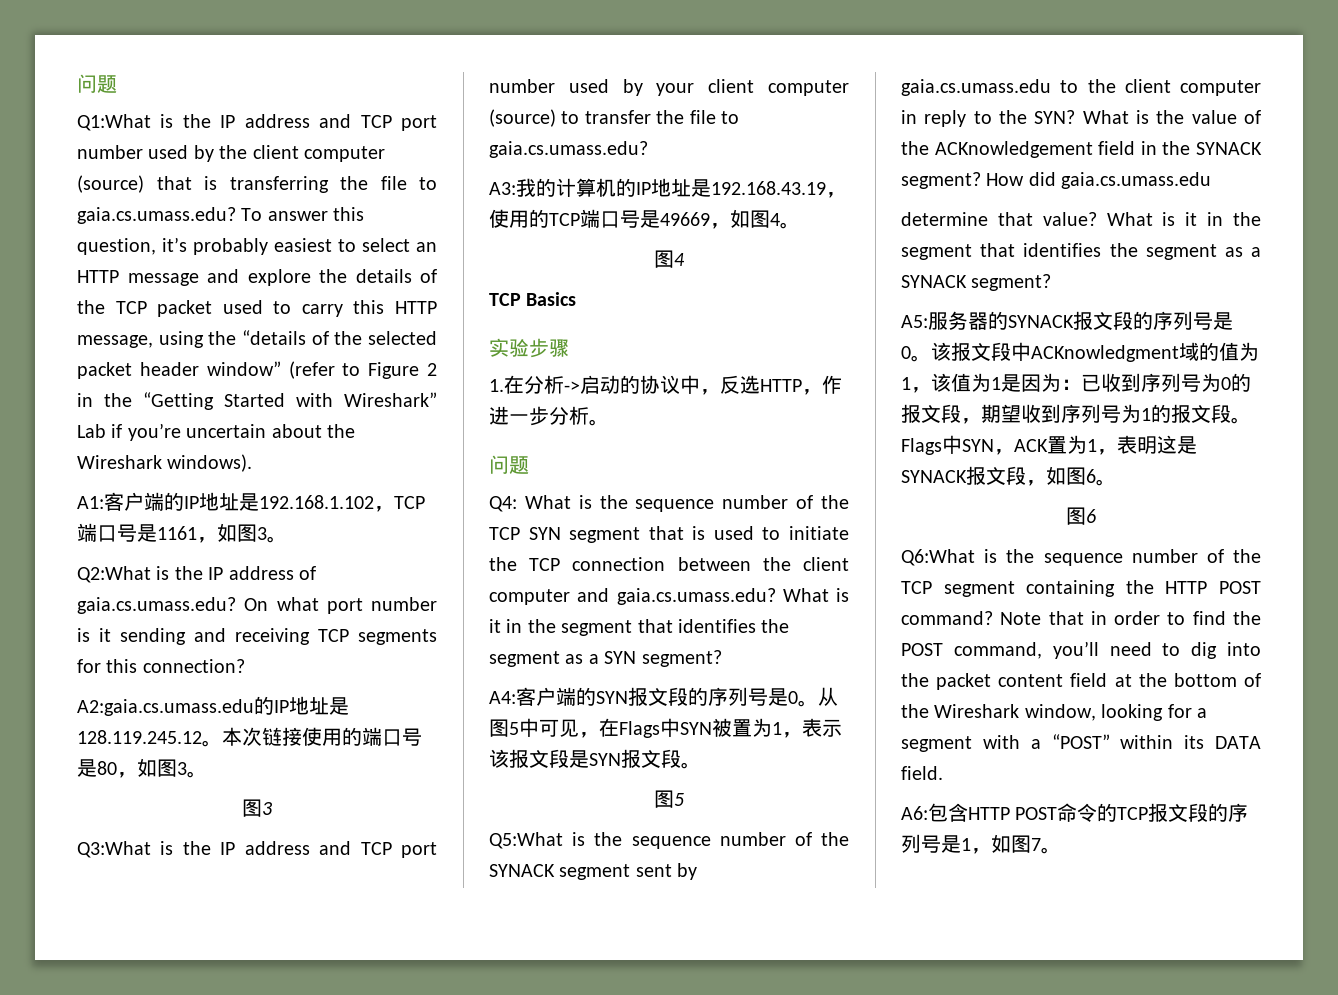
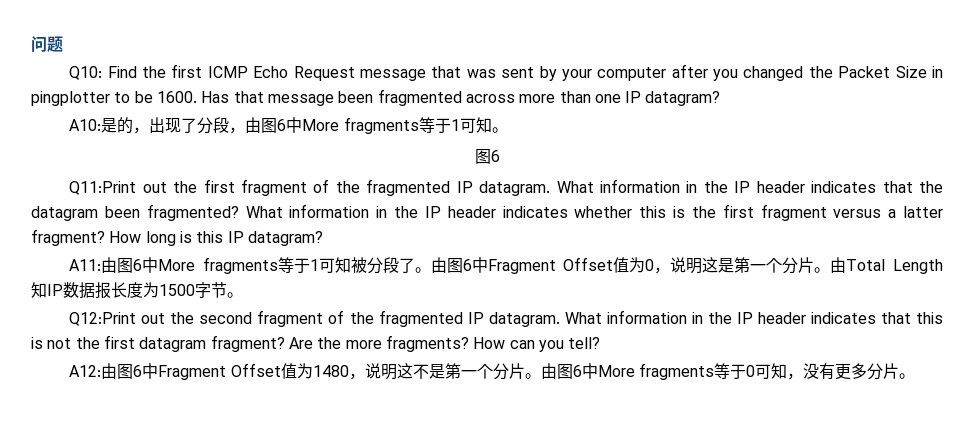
[77,74,117,93] [77,114,437,131] [77,145,385,162] [77,175,437,193] [77,207,365,224] [77,237,437,255] [77,269,437,286] [77,300,437,317] [77,330,437,348] [77,361,437,379] [77,392,437,410] [77,423,355,441] [77,454,253,472] [77,492,425,512] [77,523,287,543] [77,566,316,583] [77,597,437,614] [77,628,437,645] [77,659,245,673] [77,696,349,716] [77,727,422,747] [77,758,207,778] [242,799,272,817] [77,841,437,858] [489,79,849,96] [489,109,739,127] [489,141,648,158] [489,178,846,198] [489,209,800,229] [654,250,685,268] [489,292,577,306] [489,338,569,358] [489,375,842,395] [489,406,609,426] [489,455,529,474] [489,495,849,512] [489,526,849,543] [489,557,849,571] [489,588,849,605] [489,619,790,636] [489,650,722,667] [489,687,838,707] [489,718,842,738] [489,749,701,769] [654,790,684,808] [489,832,849,849] [489,863,698,880] [901,79,1261,96] [901,110,1261,127] [901,141,1262,158] [901,172,1212,189] [901,212,1261,226] [901,243,1261,260] [901,274,1052,291] [901,311,1233,330] [901,342,1259,362] [901,373,1251,393] [901,404,1251,424] [901,435,1197,455] [901,466,1116,486] [1066,507,1096,525] [901,549,1261,566] [901,580,1261,597] [901,611,1261,625] [901,641,1261,659] [901,673,1261,690] [901,704,1207,721] [901,734,1261,752] [901,766,943,780] [901,803,1249,822] [901,834,1041,854] 问题 // Q1:What is the IP address and TCP port number used by the client computer (source) that is transferring the file to gaia.cs.umass.edu? To answer this question, it’s probably easiest to select an HTTP message and explore the details of the TCP packet used to carry this HTTP message, using the “details of the selected packet header window” (refer to Figure 2 in the “Getting Started with Wireshark” Lab if you’re uncertain about the Wireshark windows). // A1:客户端的IP地址是192.168.1.102，TCP端口号是1161，如图3。 // Q2:What is the IP address of gaia.cs.umass.edu? On what port number is it sending and receiving TCP segments for this connection? // A2:gaia.cs.umass.edu的IP地址是128.119.245.12。本次链接使用的端口号是80，如图3。 // 图3 // Q3:What is the IP address and TCP port number used by your client computer (source) to transfer the file to gaia.cs.umass.edu? // A3:我的计算机的IP地址是192.168.43.19，使用的TCP端口号是49669，如图4。 // 图4 // TCP Basics // 实验步骤 // 1.在分析->启动的协议中，反选HTTP，作进一步分析。 // 问题 // Q4: What is the sequence number of the TCP SYN segment that is used to initiate the TCP connection between the client computer and gaia.cs.umass.edu? What is it in the segment that identifies the segment as a SYN segment? // A4:客户端的SYN报文段的序列号是0。从图5中可见，在Flags中SYN被置为1，表示该报文段是SYN报文段。 // 图5 // Q5:What is the sequence number of the SYNACK segment sent by gaia.cs.umass.edu to the client computer in reply to the SYN? What is the value of the ACKnowledgement field in the SYNACK segment? How did gaia.cs.umass.edu // determine that value? What is it in the segment that identifies the segment as a SYNACK segment? // A5:服务器的SYNACK报文段的序列号是0。该报文段中ACKnowledgment域的值为1，该值为1是因为：已收到序列号为0的报文段，期望收到序列号为1的报文段。Flags中SYN，ACK置为1，表明这是SYNACK报文段，如图6。 // 图6 // Q6:What is the sequence number of the TCP segment containing the HTTP POST command? Note that in order to find the POST command, you’ll need to dig into the packet content field at the bottom of the Wireshark window, looking for a segment with a “POST” within its DATA field. // A6:包含HTTP POST命令的TCP报文段的序列号是1，如图7 -> [31,36,63,52] [69,64,943,81] [31,89,721,106] [69,117,508,134] [474,149,500,164] [69,179,943,196] [31,204,944,221] [31,229,323,246] [69,257,943,274] [31,282,243,299] [69,310,943,327] [31,335,601,352] [69,363,899,380] 问题 // Q10: Find the first ICMP Echo Request message that was sent by your computer after you changed the Packet Size in pingplotter to be 1600. Has that message been fragmented across more than one IP datagram? // A10:是的，出现了分段，由图6中More fragments等于1可知。 // 图6 // Q11:Print out the first fragment of the fragmented IP datagram. What information in the IP header indicates that the datagram been fragmented? What information in the IP header indicates whether this is the first fragment versus a latter fragment? How long is this IP datagram? // A11:由图6中More fragments等于1可知被分段了。由图6中Fragment Offset值为0，说明这是第一个分片。由Total Length知IP数据报长度为1500字节。 // Q12:Print out the second fragment of the fragmented IP datagram. What information in the IP header indicates that this is not the first datagram fragment? Are the more fragments? How can you tell? // A12:由图6中Fragment Offset值为1480，说明这不是第一个分片。由图6中More fragments等于0可知，没有更多分片

